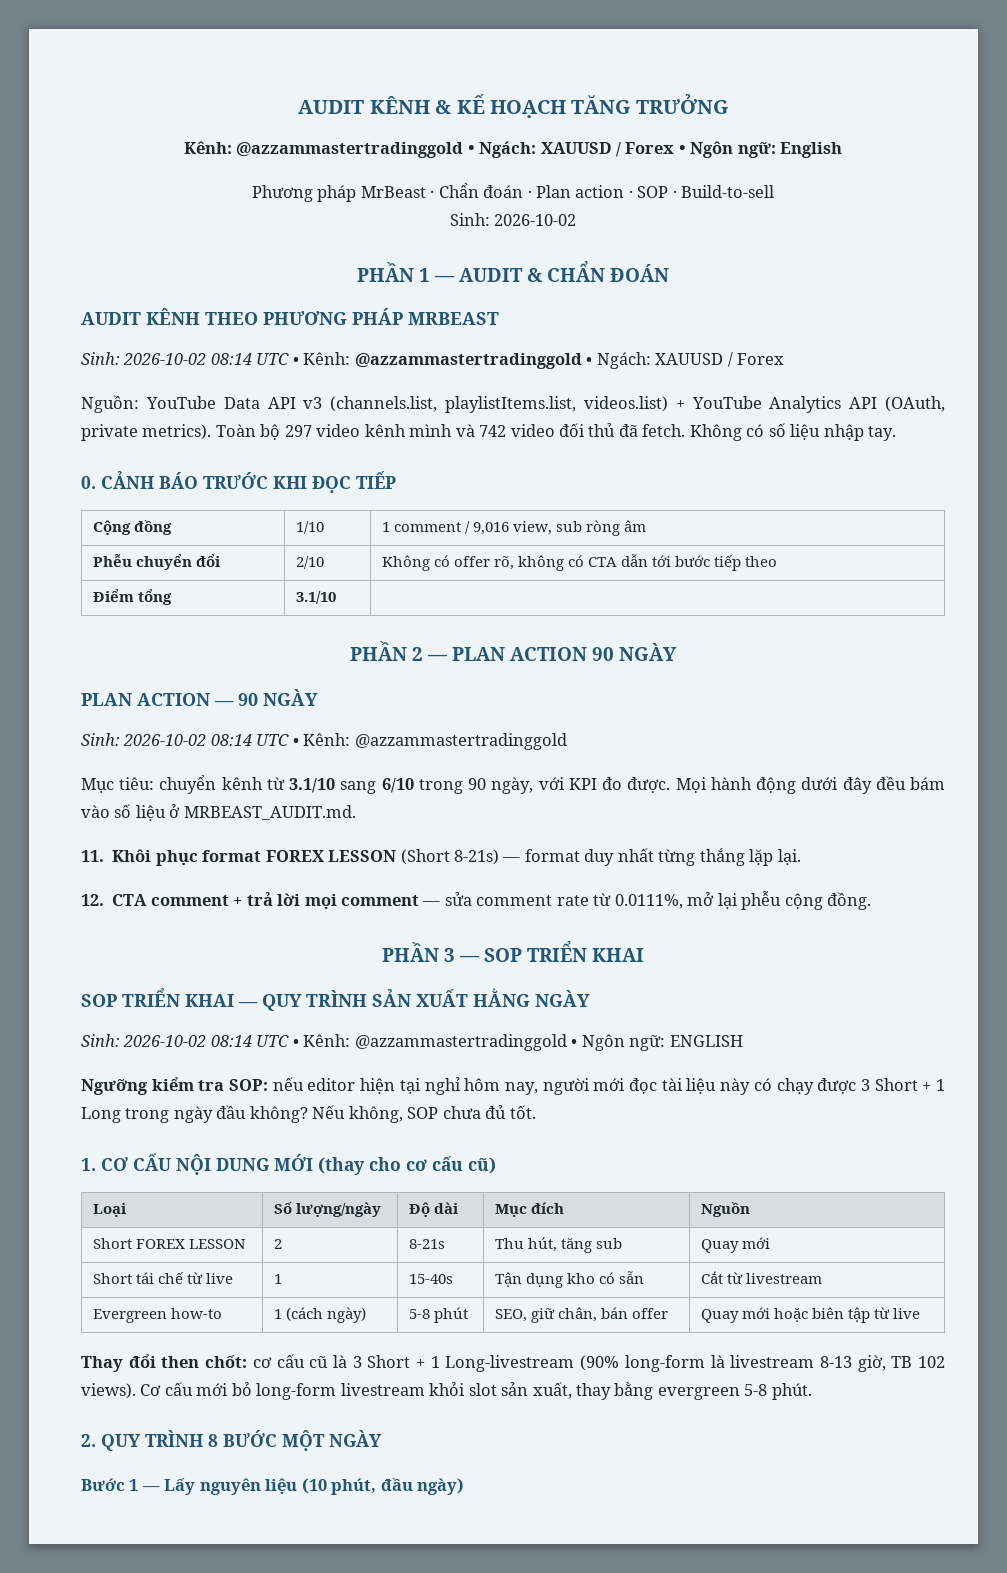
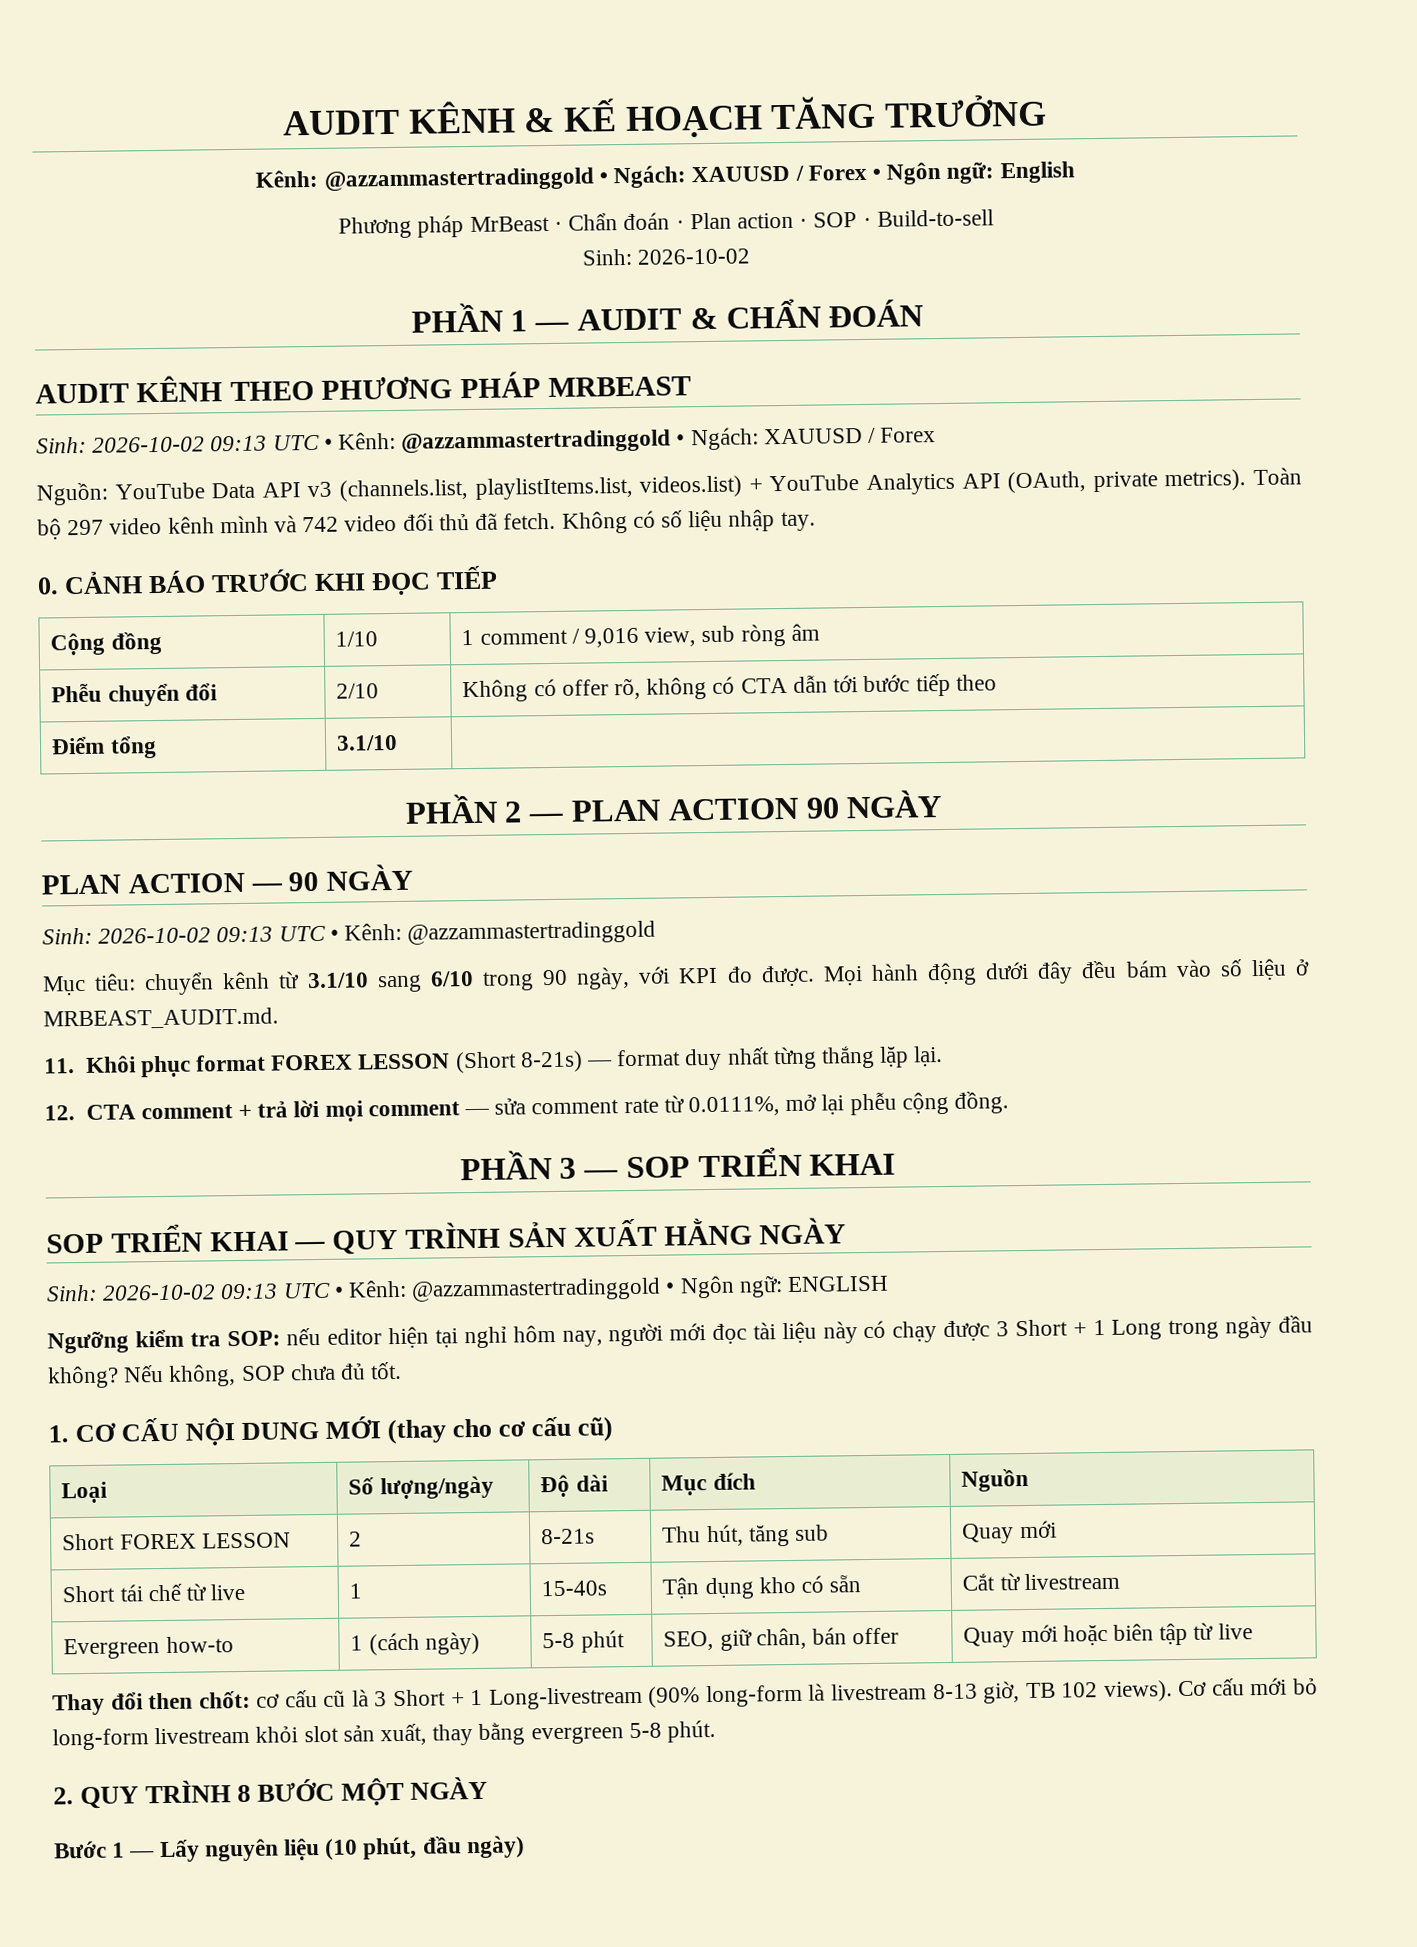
[210,353,252,365] 08:14 -> [210,435,268,452] 09:13
[210,734,252,746] 08:14 -> [216,926,274,943] 09:13
[210,1035,252,1047] 08:14 -> [220,1283,279,1300] 09:13

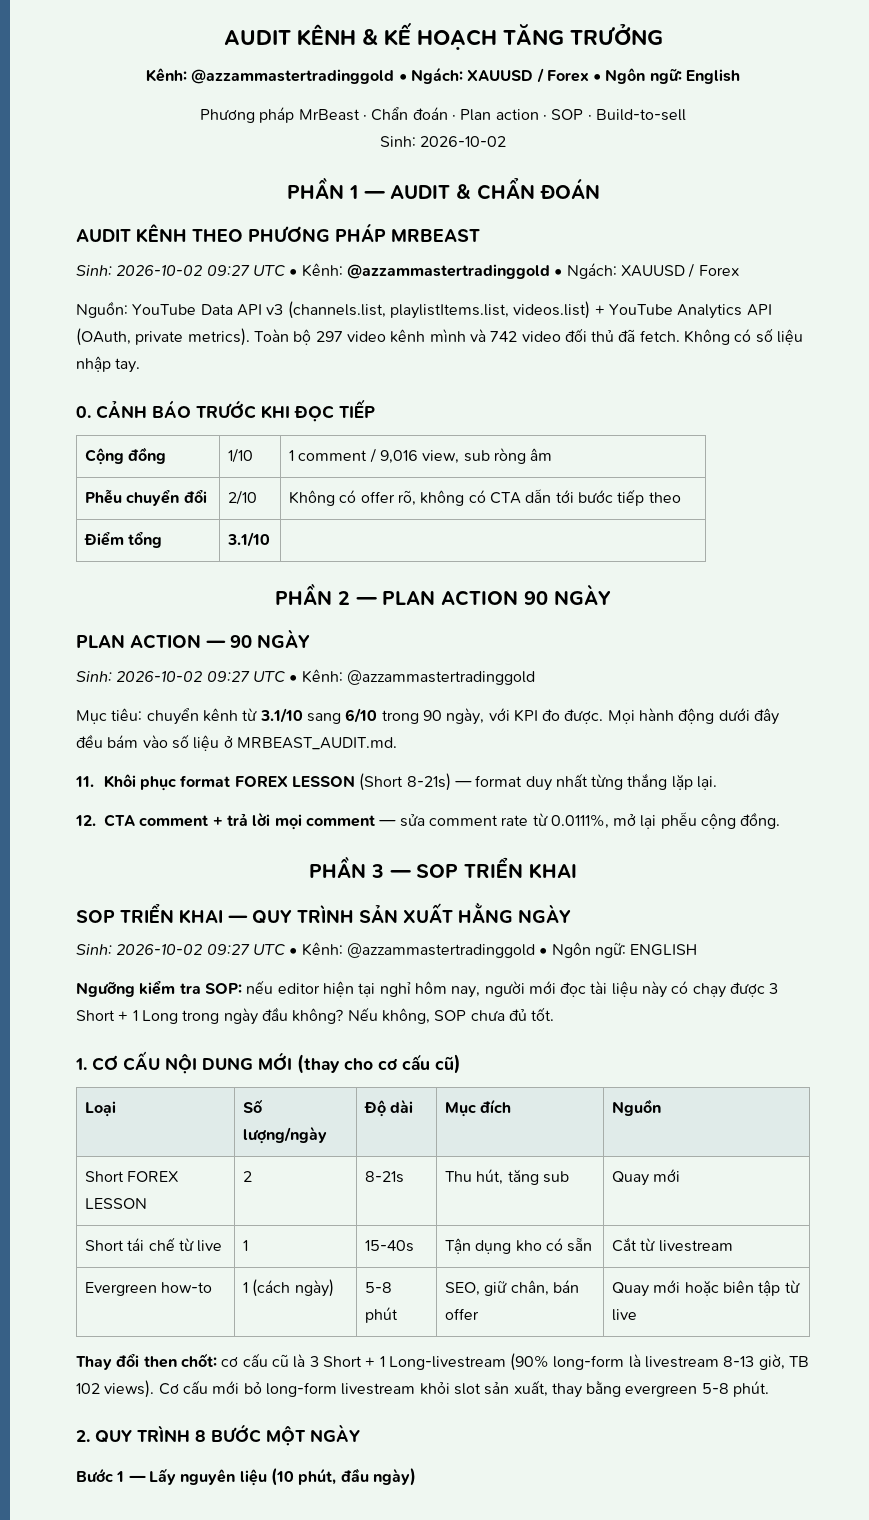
[210,435,268,452] 09:13 -> [206,265,250,276] 09:27
[216,926,274,943] 09:13 -> [206,671,250,682] 09:27
[220,1283,279,1300] 09:13 -> [206,944,250,955] 09:27

